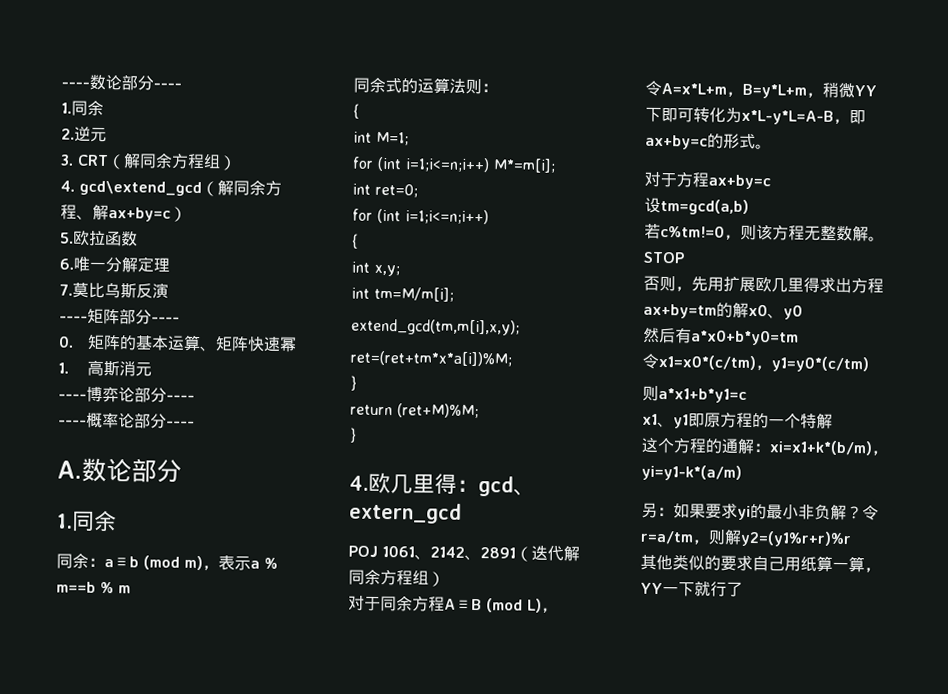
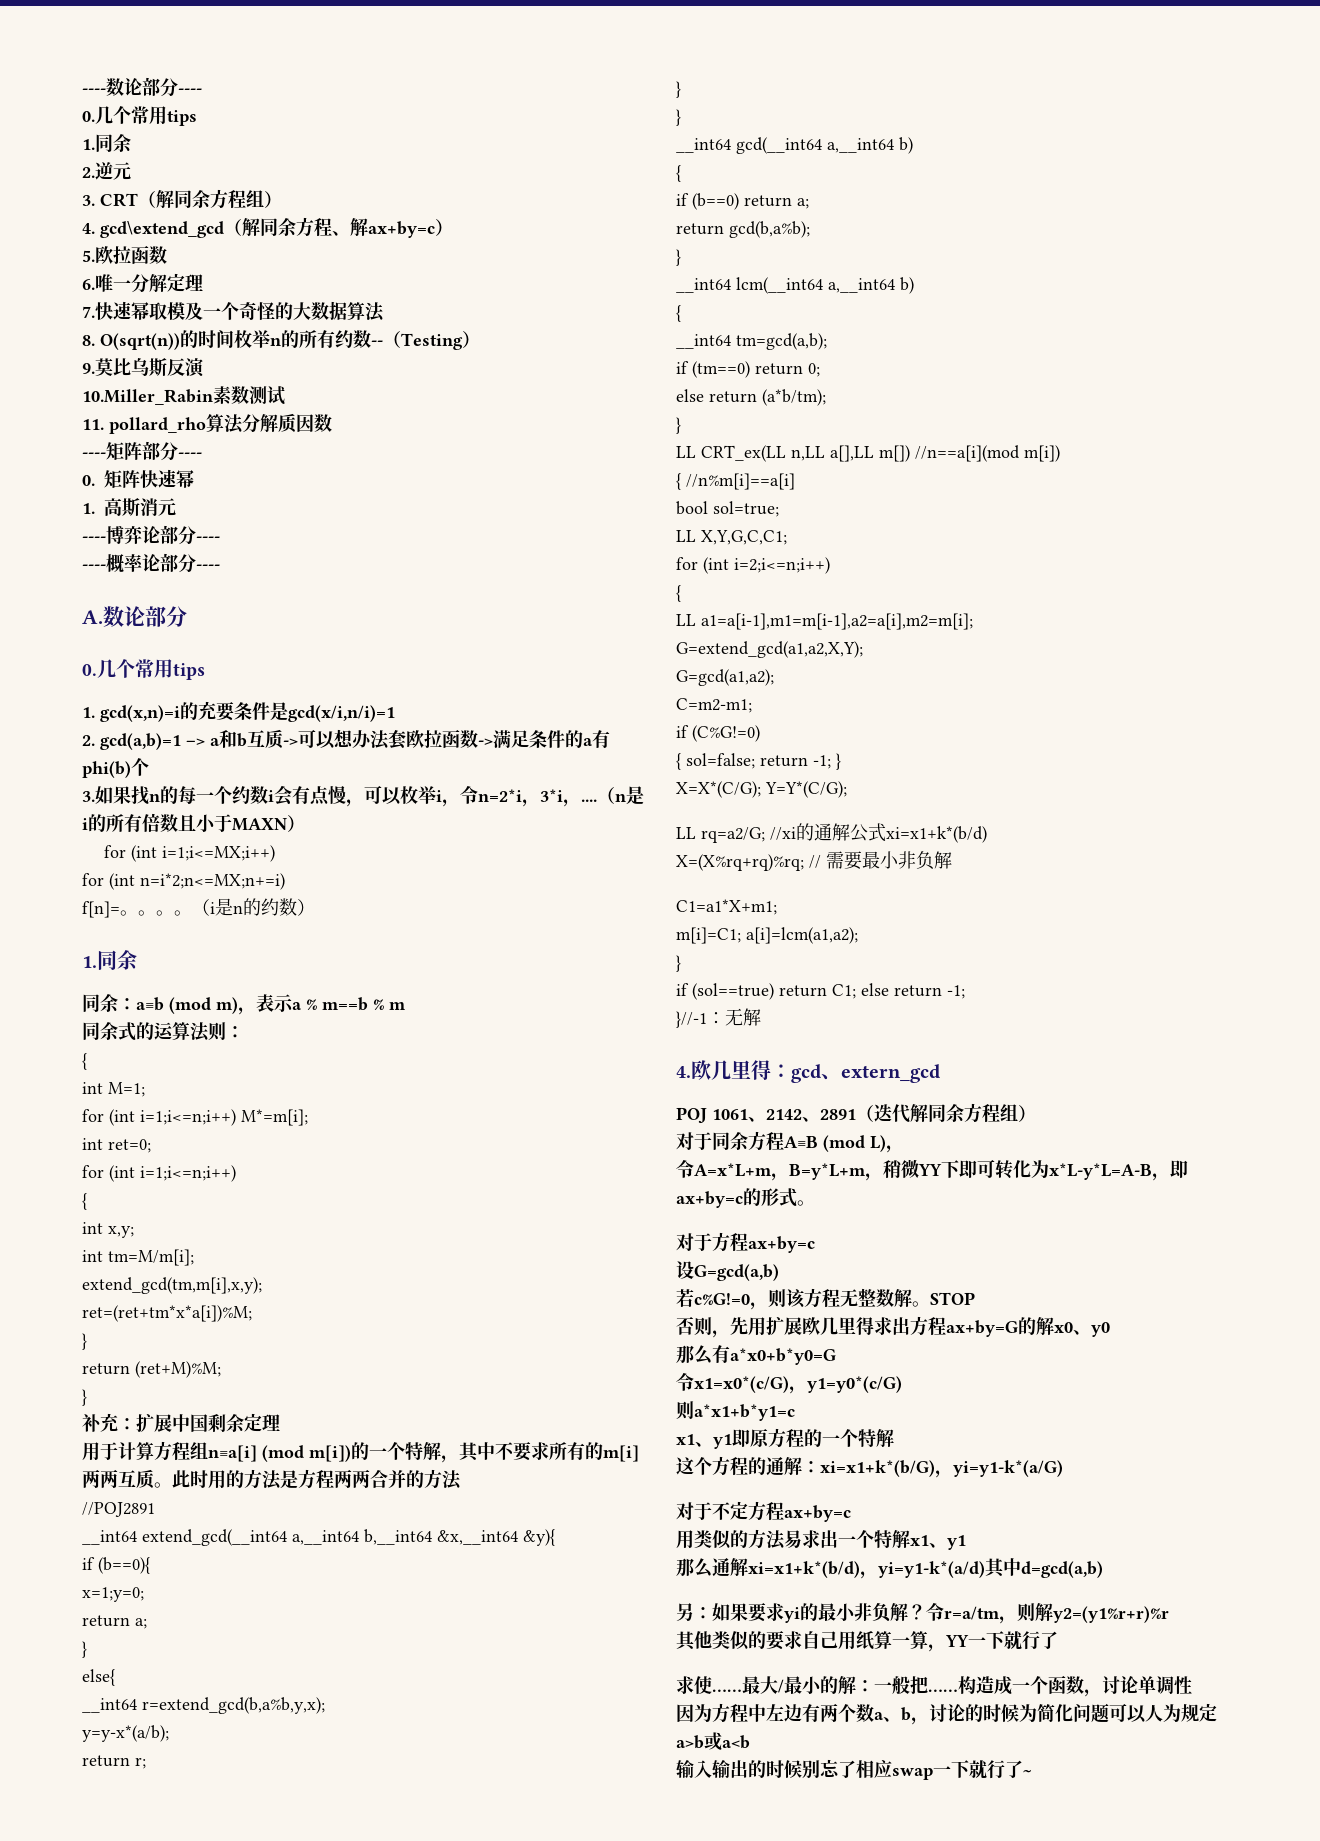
(182, 85) none -> [82,106,197,126] // 0.几个常用tips
[72,282,169,299] 莫比乌斯反演 -> [95,301,385,322] [82,330,480,350] [82,358,206,378] [82,386,285,405] [82,413,332,434] 快速幂取模及一个奇怪的大数据算法 // 8. O(sqrt(n))的时间枚举n的所有约数--（Testing） // 9.莫比乌斯反演 // 10.Miller_Rabin素数测试 // 11. pollard_rho算法分解质因数
[118,334,249,352] 的基本运算、矩阵 -> (140, 479) none
(182, 470) none -> [82,659,205,680] [82,701,395,722] [82,729,610,750] [82,758,149,778] [82,785,644,807] [82,813,305,832] [103,845,275,862] [82,873,285,890] [82,898,315,918] // 0.几个常用tips // 1. gcd(x,n)=i的充要条件是gcd(x/i,n/i)=1 // 2. gcd(a,b)=1 –> a和b互质->可以想办法套欧拉函数->满足条件的a有phi(b)个 // 3.如果找n的每一个约数i会有点慢，可以枚举i，令n=2*i，3*i，....（n是i的所有倍数且小于MAXN） // for (int i=1;i<=MX;i++) // for (int n=i*2;n<=MX;n+=i) // f[n]=。。。。（i是n的约数）
(357, 435) none -> [82,1413,280,1433] [82,1441,639,1463] [82,1469,462,1490] [82,1502,155,1517] [82,1529,555,1546] [82,1557,150,1574] [82,1587,144,1602] [82,1615,147,1629] [82,1641,87,1658] [82,1669,115,1686] [82,1697,325,1714] [82,1725,169,1742] [82,1755,146,1769] [676,81,681,98] [676,109,681,126] [676,137,913,154] [676,165,681,182] [676,193,809,210] [676,221,810,238] [676,249,681,266] [676,277,914,294] [676,305,681,322] [676,333,827,350] [676,361,820,378] [676,389,826,406] [676,417,681,434] [676,445,1060,462] [676,473,795,490] [676,501,779,517] [676,530,787,545] [676,557,830,574] [676,585,681,602] [676,613,973,630] [676,641,863,658] [676,669,774,686] [676,698,752,713] [676,725,760,742] [676,753,841,770] [676,781,847,798] [676,823,987,843] [676,851,952,871] [676,899,777,915] [676,927,858,944] [676,955,681,972] [676,983,965,1000] [676,1008,761,1028] // 补充：扩展中国剩余定理 // 用于计算方程组n≡a[i] (mod m[i])的一个特解，其中不要求所有的m[i]两两互质。此时用的方法是方程两两合并的方法 // //POJ2891 // __int64 extend_gcd(__int64 a,__int64 b,__int64 &x,__int64 &y){ // if (b==0){ // x=1;y=0; // return a; // } // else{ // __int64 r=extend_gcd(b,a%b,y,x); // y=y-x*(a/b); // return r; // } // } // __int64 gcd(__int64 a,__int64 b) // { // if (b==0) return a; // return gcd(b,a%b); // } // __int64 lcm(__int64 a,__int64 b) // { // __int64 tm=gcd(a,b); // if (tm==0) return 0; // else return (a*b/tm); // } // LL CRT_ex(LL n,LL a[],LL m[]) //n==a[i](mod m[i]) // { //n%m[i]==a[i] // bool sol=true; // LL X,Y,G,C,C1; // for (int i=2;i<=n;i++) // { // LL a1=a[i-1],m1=m[i-1],a2=a[i],m2=m[i]; // G=extend_gcd(a1,a2,X,Y); // G=gcd(a1,a2); // C=m2-m1; // if (C%G!=0) // { sol=false; return -1; } // X=X*(C/G); Y=Y*(C/G); // LL rq=a2/G; //xi的通解公式xi=x1+k*(b/d) // X=(X%rq+rq)%rq; // 需要最小非负解 // C1=a1*X+m1; // m[i]=C1; a[i]=lcm(a1,a2); // } // if (sol==true) return C1; else return -1; // }//-1：无解
[660,199,749,215] tm=gcd(a,b) -> [694,1264,779,1281] G=gcd(a,b)
[660,225,725,238] c%tm!=0 -> [694,1293,750,1305] c%G!=0
[643,303,717,319] ax+by=tm -> [946,1320,1018,1337] ax+by=G
[643,327,799,346] [642,353,869,373] 然后有a*x0+b*y0=tm // 令x1=x0*(c/tm)，y1=y0*(c/tm) -> [676,1345,836,1365] [676,1373,902,1394] 那么有a*x0+b*y0=G // 令x1=x0*(c/G)，y1=y0*(c/G)
[769,440,888,456] [641,464,742,481] xi=x1+k*(b/m)，yi=y1-k*(a/m) -> [820,1460,1063,1478] [676,1501,851,1522] [676,1529,966,1550] [676,1558,1103,1579] xi=x1+k*(b/G)，yi=y1-k*(a/G) // 对于不定方程ax+by=c // 用类似的方法易求出一个特解x1、y1 // 那么通解xi=x1+k*(b/d)，yi=y1-k*(a/d)其中d=gcd(a,b)
(743, 589) none -> [676,1675,1192,1697] [676,1703,1217,1725] [676,1732,750,1751] [676,1759,1032,1780] // 求使……最大/最小的解：一般把……构造成一个函数，讨论单调性 // 因为方程中左边有两个数a、b，讨论的时候为简化问题可以人为规定a>b或a<b // 输入输出的时候别忘了相应swap一下就行了~

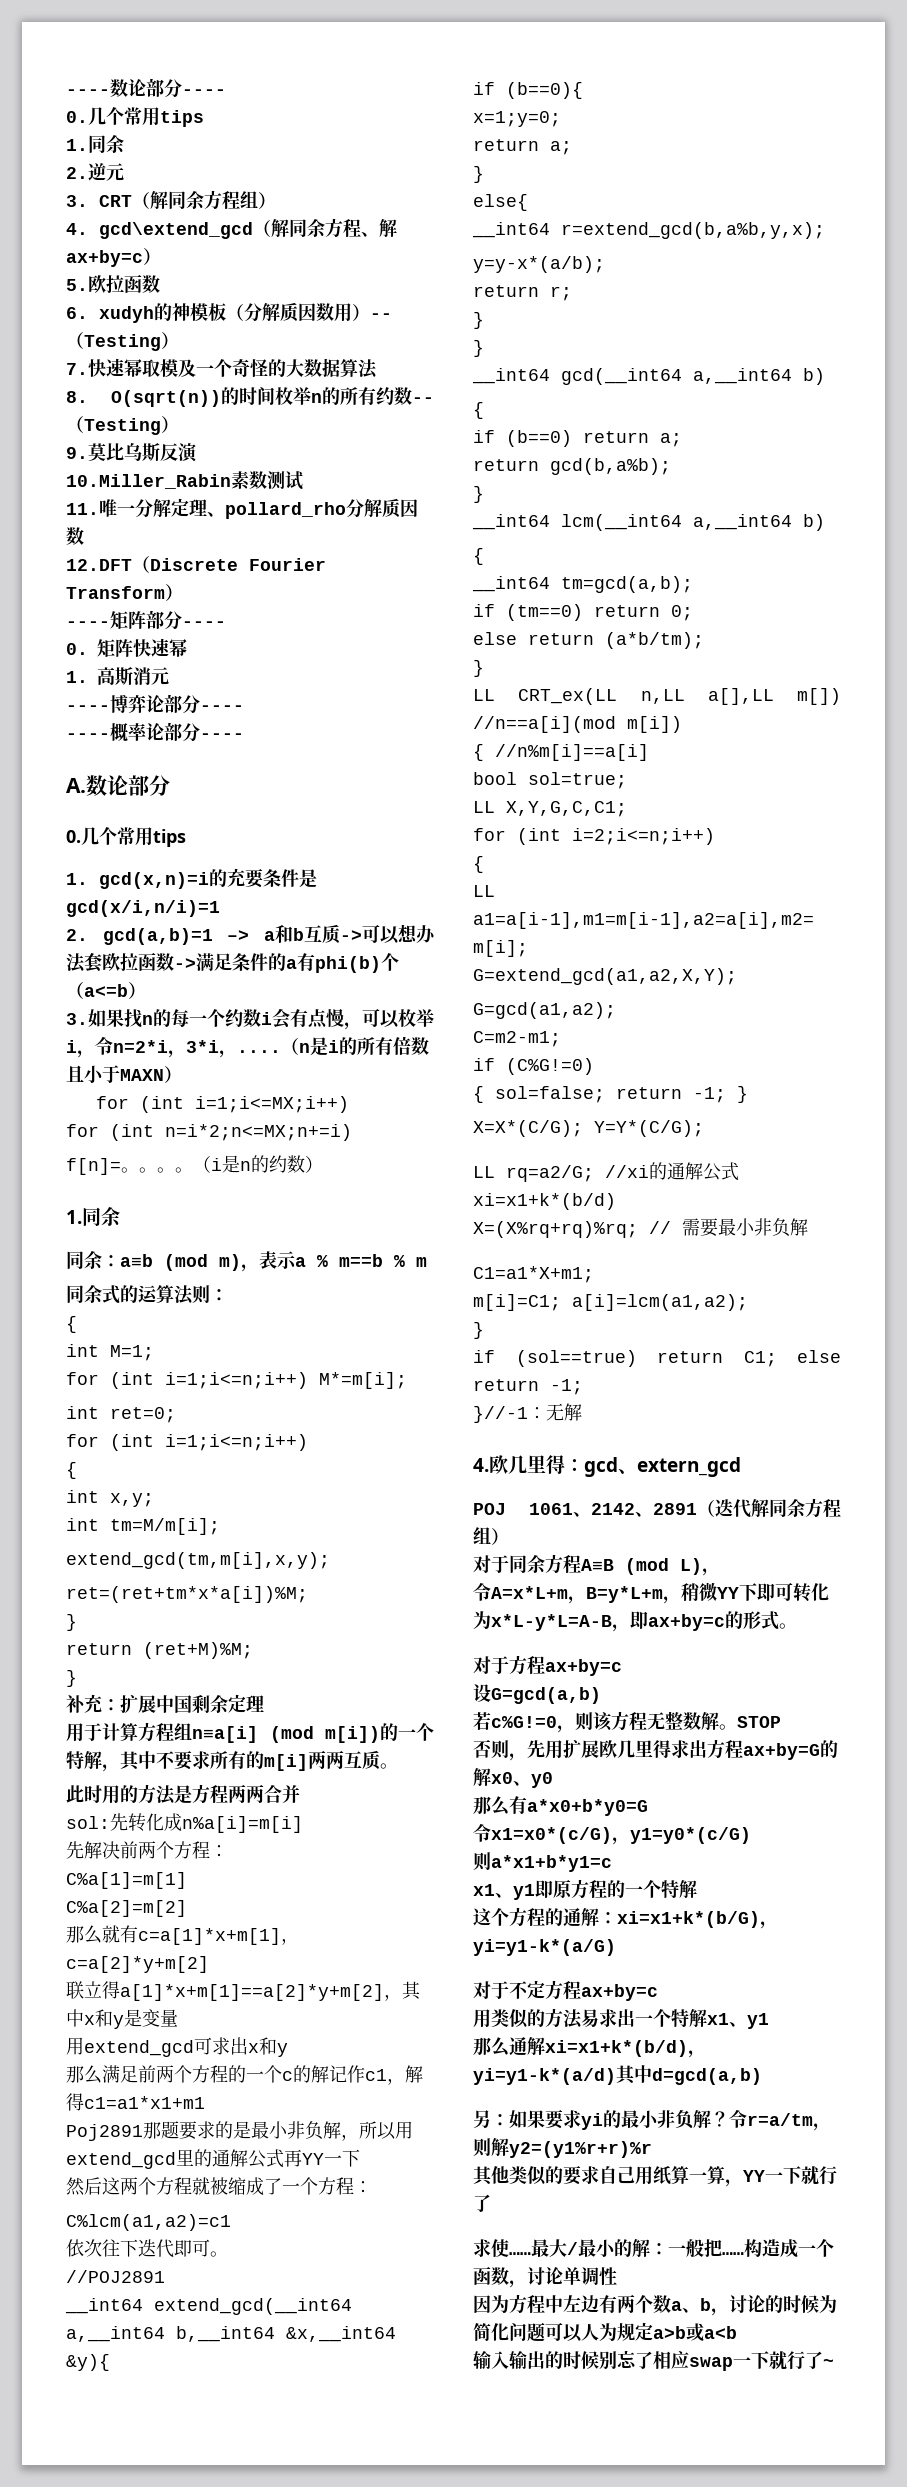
[95,273,203,293] 唯一分解定理 -> [99,302,392,323] [66,331,179,351] xudyh的神模板（分解质因数用）--（Testing）
[109,413,332,434] pollard_rho算法分解质因数 -> [99,498,418,519] [66,527,84,545] [66,555,326,573] [66,583,183,601] 唯一分解定理、pollard_rho分解质因数 // 12.DFT（Discrete Fourier Transform）
(149, 767) none -> [66,981,146,999] （a<=b）
(172, 1485) none -> (398, 1766) //
[406,1469,462,1490] 的方法 -> [66,1813,303,1833] [66,1841,228,1859] [66,1872,187,1889] [66,1900,187,1917] [66,1925,299,1945] [66,1956,209,1973] [66,1981,421,2001] [66,2009,178,2029] [66,2037,288,2057] [66,2065,423,2085] [66,2093,205,2111] [66,2121,413,2141] [66,2149,360,2169] [66,2177,372,2196] [66,2214,231,2231] [66,2239,228,2258] // sol:先转化成n%a[i]=m[i] // 先解决前两个方程： // C%a[1]=m[1] // C%a[2]=m[2] // 那么就有c=a[1]*x+m[1]，c=a[2]*y+m[2] // 联立得a[1]*x+m[1]==a[2]*y+m[2]，其中x和y是变量 // 用extend_gcd可求出x和y // 那么满足前两个方程的一个c的解记作c1，解得c1=a1*x1+m1 // Poj2891那题要求的是最小非负解，所以用extend_gcd里的通解公式再YY一下 // 然后这两个方程就被缩成了一个方程： // C%lcm(a1,a2)=c1 // 依次往下迭代即可。

